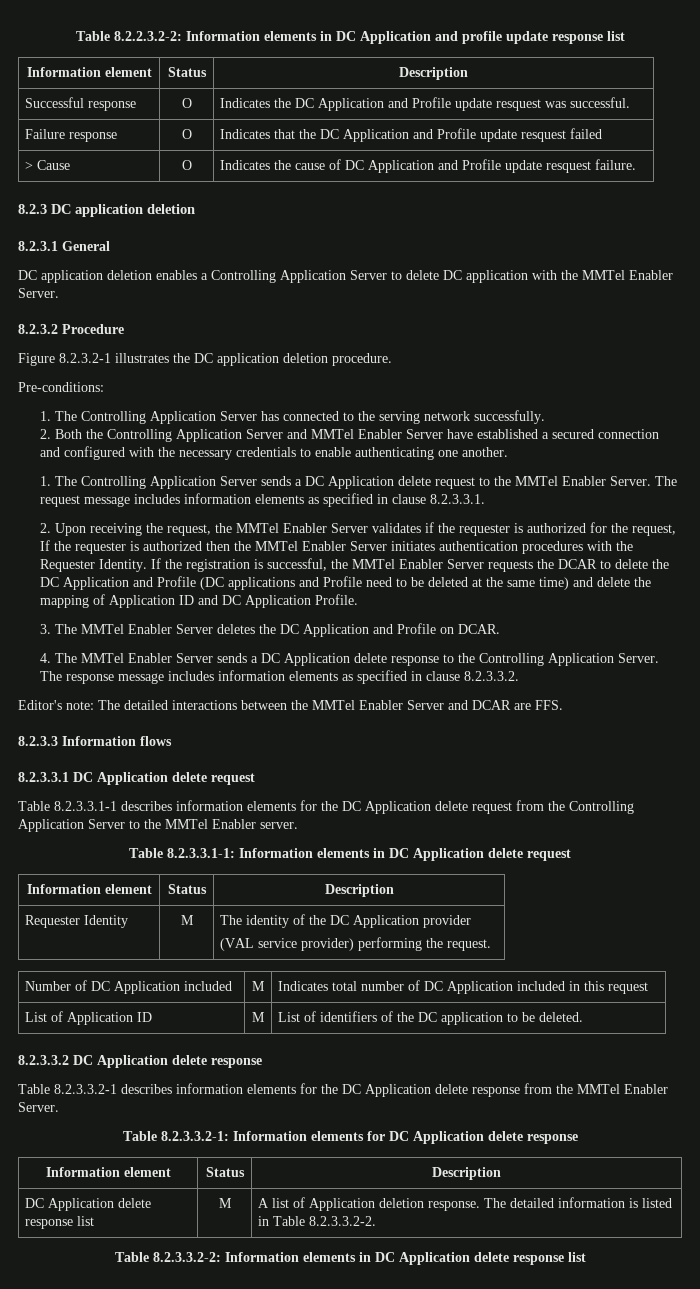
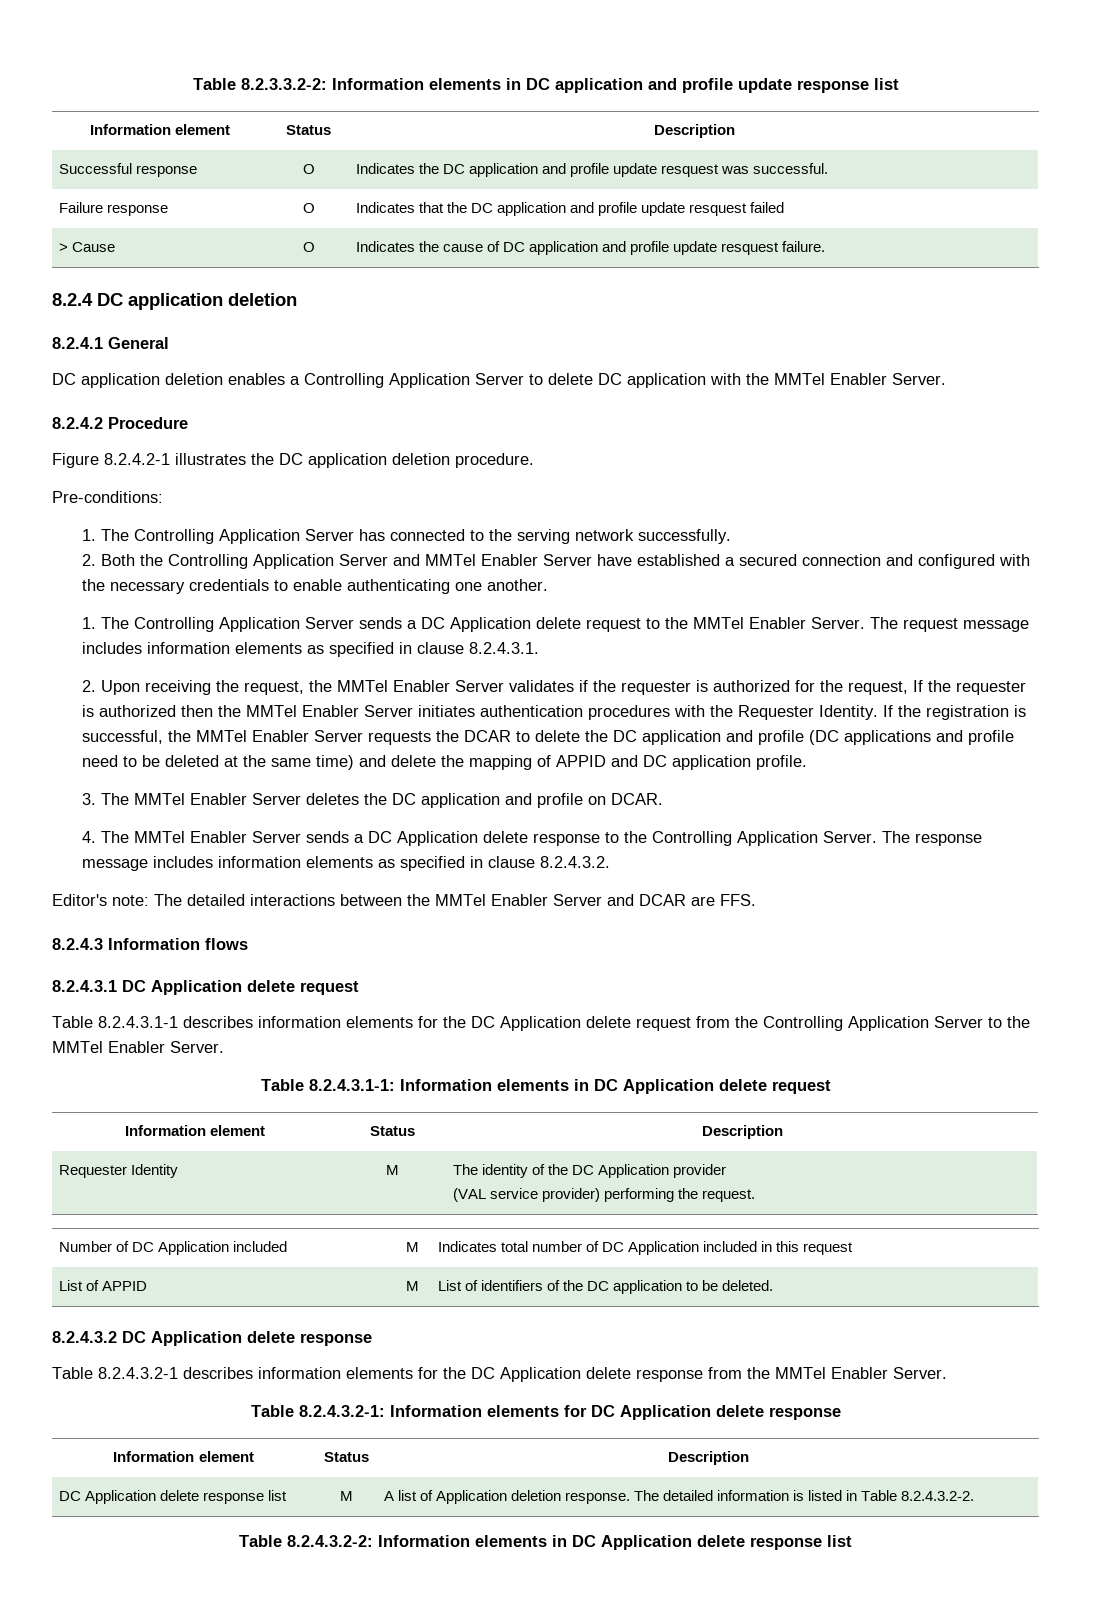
[75,31,431,44] Table 8.2.2.3.2-2: Information elements in DC Application -> [192,78,643,93] Table 8.2.3.3.2-2: Information elements in DC application
[318,97,452,111] Application and Profile -> [468,163,610,177] application and profile
[343,128,477,142] Application and Profile -> [497,202,638,216] application and profile
[368,159,502,173] Application and Profile -> [529,241,670,255] application and profile
[18,204,47,214] 8.2.3 -> [52,293,93,306] 8.2.4
[18,241,58,251] 8.2.3.1 -> [52,337,103,349] 8.2.4.1
[18,324,58,334] 8.2.3.2 -> [52,417,103,429] 8.2.4.2
[59,353,111,363] 8.2.3.2-1 -> [104,453,170,465] 8.2.4.2-1
[430,494,486,504] 8.2.3.3.1. -> [468,642,539,654] 8.2.4.3.1.
[63,576,197,590] Application and Profile -> [641,730,804,745] application and profile
[323,576,363,587] Profile -> [967,730,1014,745] profile
[109,594,359,608] Application ID and DC Application Profile. -> [555,755,807,770] APPID and DC application profile.
[303,623,437,637] Application and Profile -> [420,793,583,808] application and profile
[464,671,520,681] 8.2.3.3.2. -> [539,856,610,868] 8.2.4.3.2.
[18,736,58,746] 8.2.3.3 -> [52,938,103,950] 8.2.4.3
[18,772,69,782] 8.2.3.3.1 -> [52,980,117,992] 8.2.4.3.1
[54,801,117,811] 8.2.3.3.1-1 -> [98,1016,178,1028] 8.2.4.3.1-1
[260,822,298,829] [129,848,235,858] server. // Table 8.2.3.3.1-1: -> [170,1041,224,1053] [260,1079,395,1091] Server. // Table 8.2.4.3.1-1:
[67,1012,153,1025] Application ID -> [101,1281,147,1291] APPID
[18,1055,69,1065] 8.2.3.3.2 -> [52,1331,117,1343] 8.2.4.3.2
[54,1084,117,1094] 8.2.3.3.2-1 -> [98,1367,178,1379] 8.2.4.3.2-1
[160,1131,229,1141] 8.2.3.3.2-1: -> [298,1405,385,1417] 8.2.4.3.2-1:
[309,1216,377,1226] [114,1252,221,1262] 8.2.3.3.2-2. // Table 8.2.3.3.2-2: -> [901,1491,975,1501] [239,1535,373,1547] 8.2.4.3.2-2. // Table 8.2.4.3.2-2:

